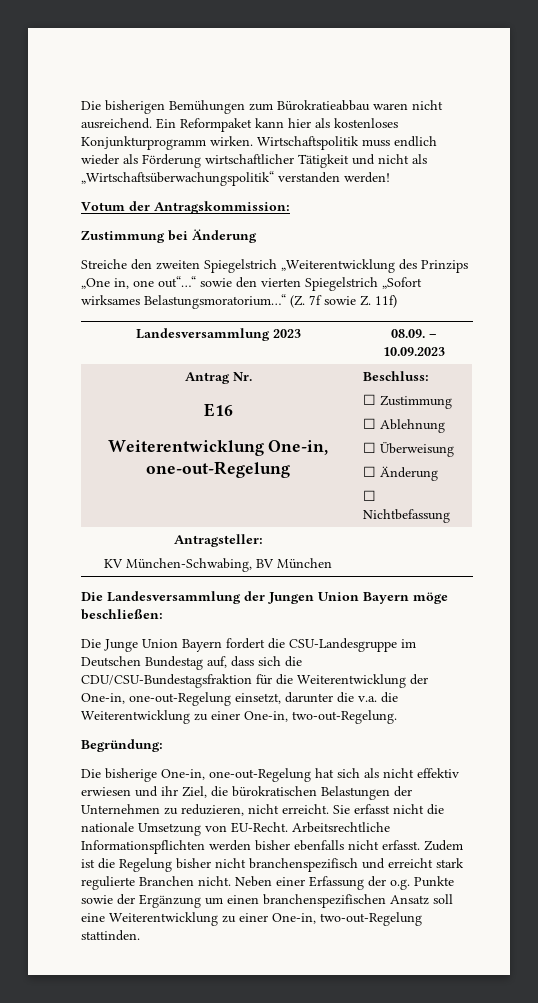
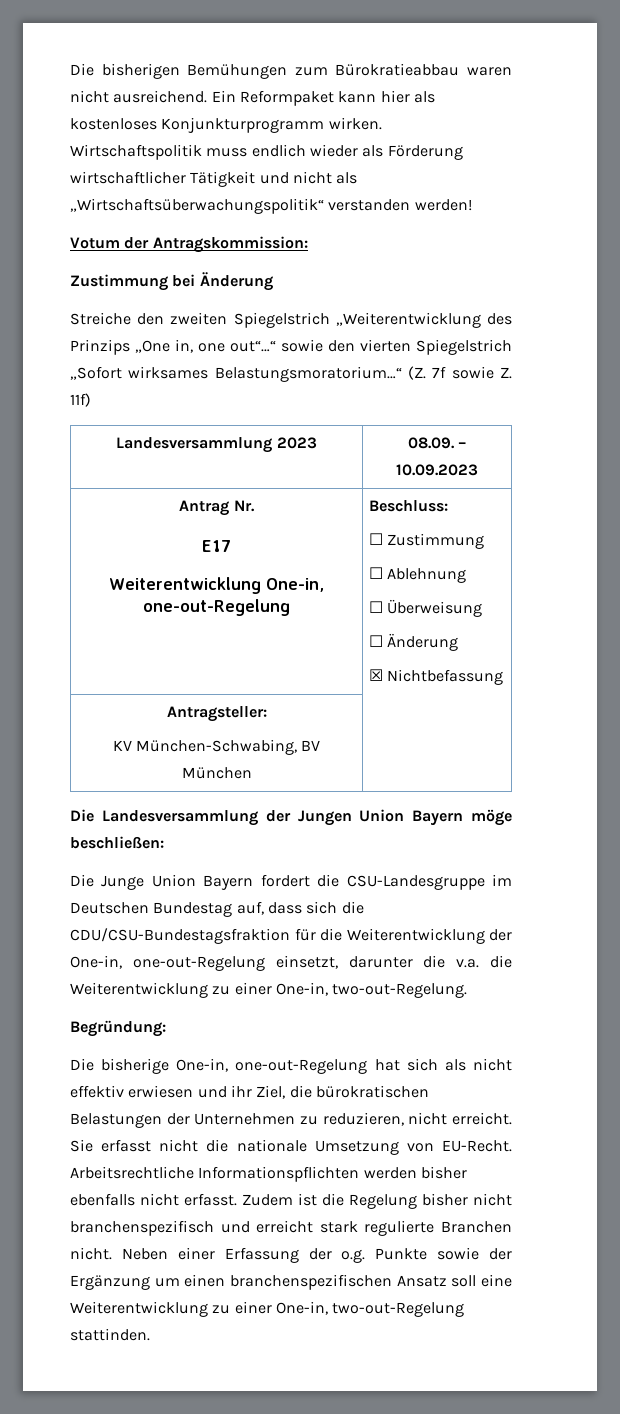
[203,403,233,417] E16 -> [202,540,231,552] E17
[363,490,377,501] ☐ -> [368,669,383,681] ☒

